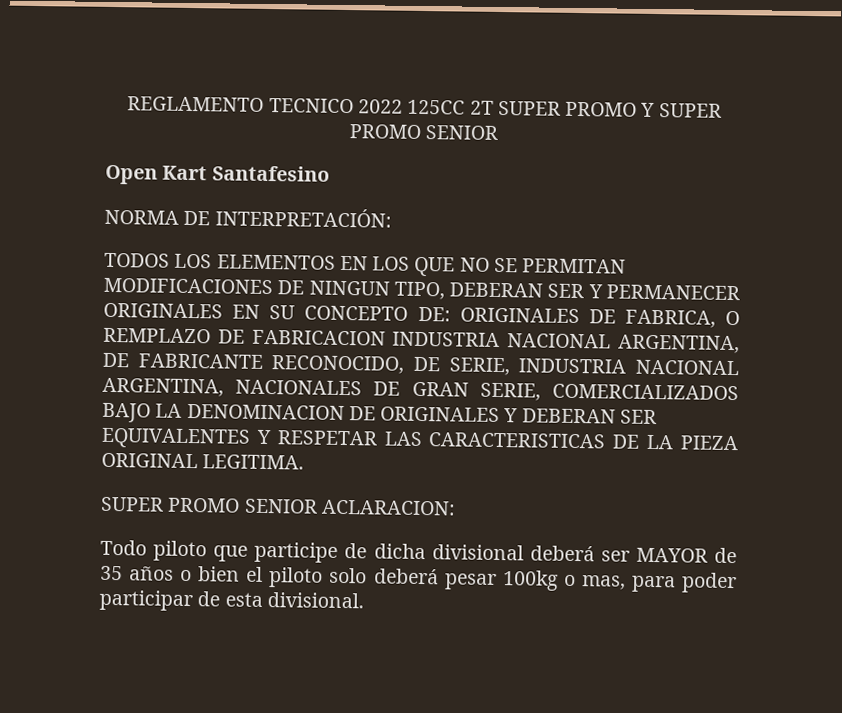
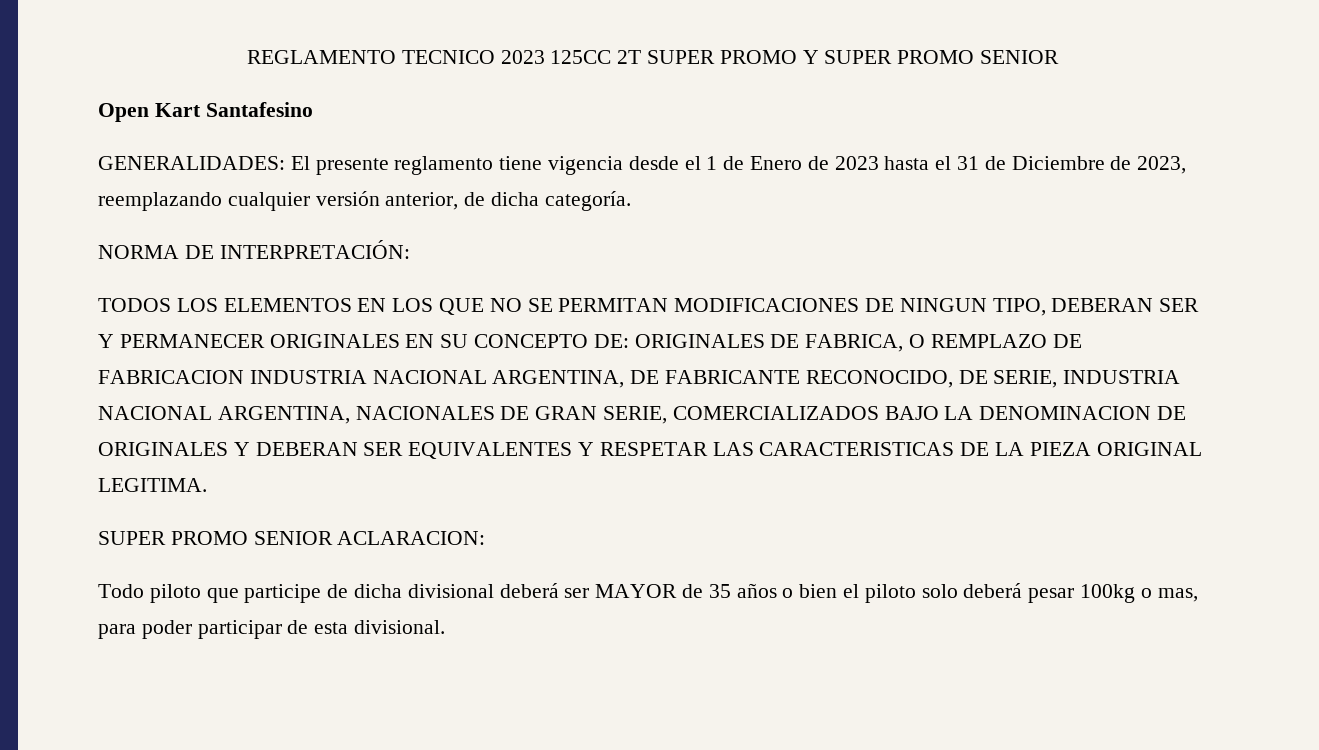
[357,99,403,114] 2022 -> [500,50,545,64] 2023
(330, 173) none -> [98,156,1187,175] [98,191,631,211] // GENERALIDADES: El presente reglamento tiene vigencia desde el 1 de Enero de 2023 hasta el 31 de Diciembre de 2023, reemplazando cualquier versión anterior, de dicha categoría.

